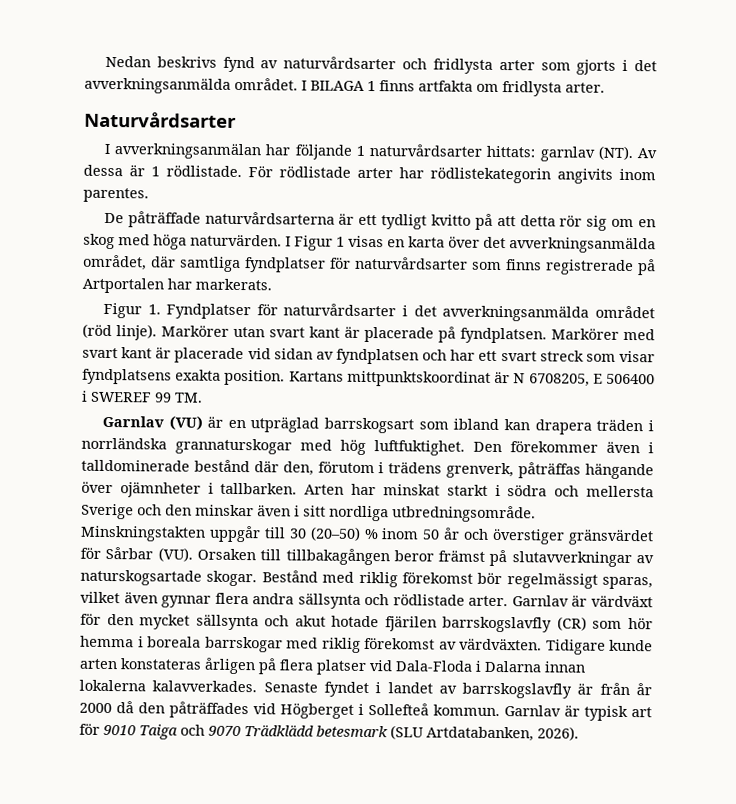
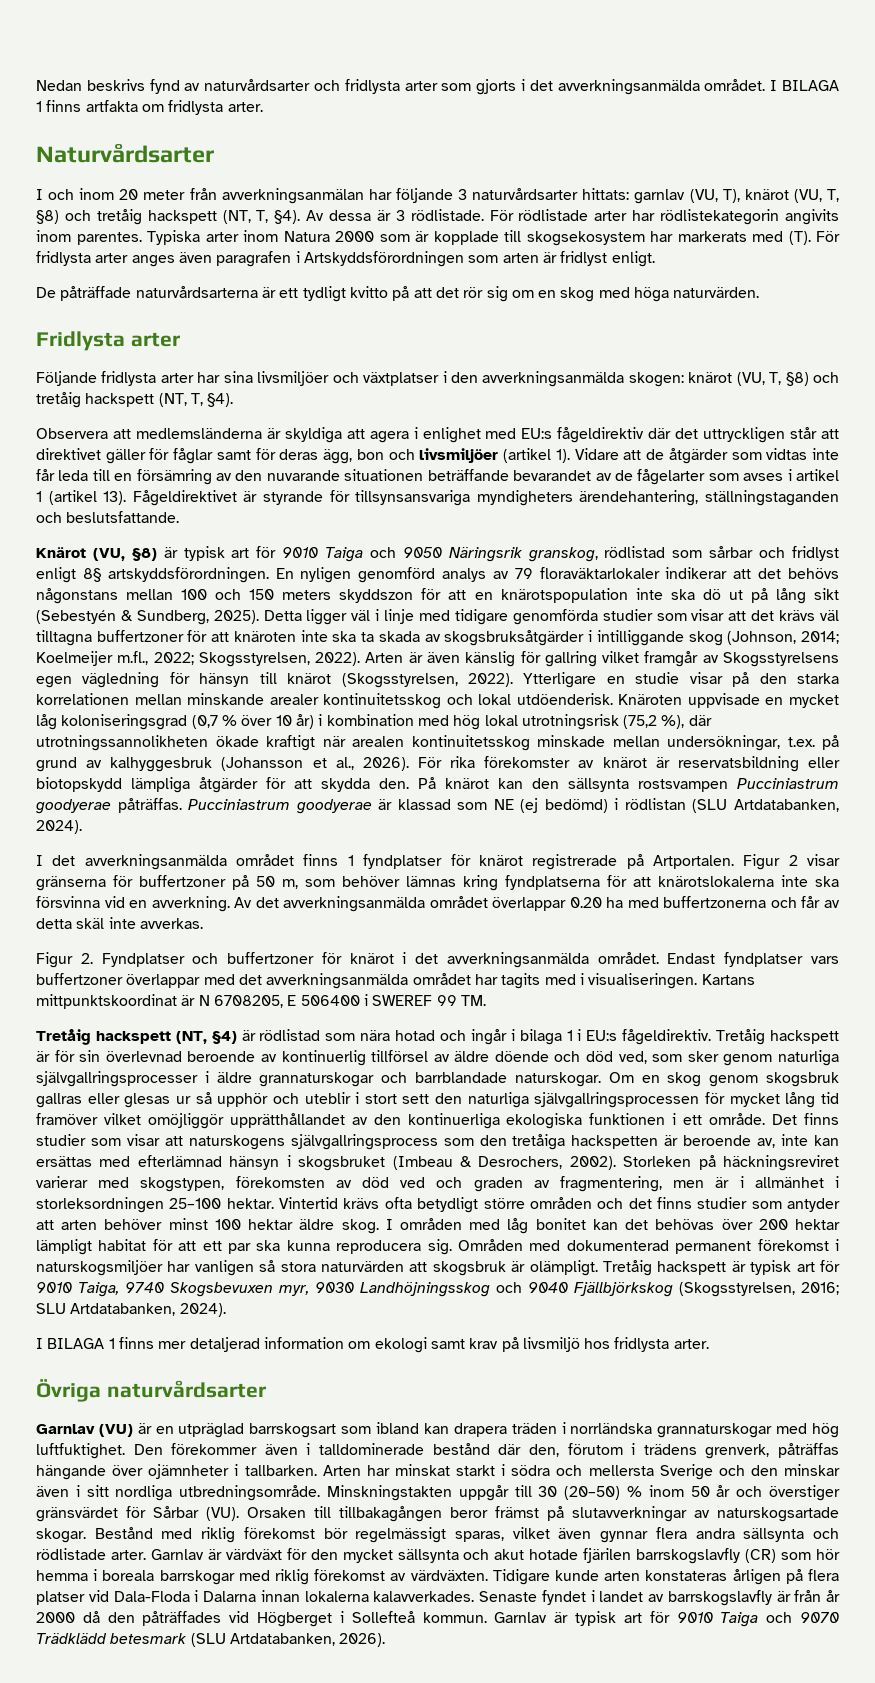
(110, 149) none -> [48,188,217,200] och inom 20 meter från
[355,145,365,156] 1 -> [458,189,468,200] 3
[597,145,633,161] (NT). -> [689,189,840,203] [36,209,301,225] (VU, T), knärot (VU, T, §8) och tretåig hackspett (NT, T, §4).
[151,166,160,177] 1 -> [395,210,405,221] 3
(149, 195) none -> [147,230,840,246] [36,251,655,267] Typiska arter inom Natura 2000 som är kopplade till skogsekosystem har markerats med (T). För fridlysta arter anges även paragrafen i Artskyddsförordningen som arten är fridlyst enligt.
[519,215,556,227] detta -> [435,287,459,298] det
[285,235,656,254] [83,254,656,276] [82,277,272,294] [102,302,655,322] [82,323,655,344] [82,347,656,365] [82,368,286,386] I Figur 1 visas en karta över det avverkningsanmälda området, där samtliga fyndplatser för naturvårdsarter som finns registrerade på Artportalen har markerats. // Figur 1. Fyndplatser för naturvårdsarter i det avverkningsanmälda området (röd linje). Markörer utan svart kant är placerade på fyndplatsen. Markörer med svart kant är placerade vid sidan av fyndplatsen och har ett svart streck som visar fyndplatsens exakta position. -> [36,331,180,351] [36,371,839,387] [36,392,234,408] [36,427,839,443] [36,448,839,464] [36,469,839,485] [36,490,840,506] [36,511,180,523] [36,546,839,562] [36,567,839,583] [36,588,839,604] [36,609,840,625] [36,630,840,646] [36,651,840,667] [36,672,840,688] [36,693,839,709] [36,714,712,730] [36,735,839,751] [36,756,840,772] [36,777,839,793] [35,798,840,814] [36,820,82,834] [36,854,840,870] [36,875,839,891] [36,896,840,912] [36,917,203,929] [36,952,839,968] [36,973,698,989] // Fridlysta arter // Följande fridlysta arter har sina livsmiljöer och växtplatser i den avverkningsanmälda skogen: knärot (VU, T, §8) och tretåig hackspett (NT, T, §4). // Observera att medlemsländerna är skyldiga att agera i enlighet med EU:s fågeldirektiv där det uttryckligen står att direktivet gäller för fåglar samt för deras ägg, bon och livsmiljöer (artikel 1). Vidare att de åtgärder som vidtas inte får leda till en försämring av den nuvarande situationen beträffande bevarandet av de fågelarter som avses i artikel 1 (artikel 13). Fågeldirektivet är styrande för tillsynsansvariga myndigheters ärendehantering, ställningstaganden och beslutsfattande. // Knärot (VU, §8) är typisk art för 9010 Taiga och 9050 Näringsrik granskog, rödlistad som sårbar och fridlyst enligt 8§ artskyddsförordningen. En nyligen genomförd analys av 79 floraväktarlokaler indikerar att det behövs någonstans mellan 100 och 150 meters skyddszon för att en knärotspopulation inte ska dö ut på lång sikt (Sebestyén & Sundberg, 2025). Detta ligger väl i linje med tidigare genomförda studier som visar att det krävs väl tilltagna buffertzoner för att knäroten inte ska ta skada av skogsbruksåtgärder i intilliggande skog (Johnson, 2014; Koelmeijer m.fl., 2022; Skogsstyrelsen, 2022). Arten är även känslig för gallring vilket framgår av Skogsstyrelsens egen vägledning för hänsyn till knärot (Skogsstyrelsen, 2022). Ytterligare en studie visar på den starka korrelationen mellan minskande arealer kontinuitetsskog och lokal utdöenderisk. Knäroten uppvisade en mycket låg koloniseringsgrad (0,7 % över 10 år) i kombination med hög lokal utrotningsrisk (75,2 %), där utrotningssannolikheten ökade kraftigt när arealen kontinuitetsskog minskade mellan undersökningar, t.ex. på grund av kalhyggesbruk (Johansson et al., 2026). För rika förekomster av knärot är reservatsbildning eller biotopskydd lämpliga åtgärder för att skydda den. På knärot kan den sällsynta rostsvampen Pucciniastrum goodyerae påträffas. Pucciniastrum goodyerae är klassad som NE (ej bedömd) i rödlistan (SLU Artdatabanken, 2024). // I det avverkningsanmälda området finns 1 fyndplatser för knärot registrerade på Artportalen. Figur 2 visar gränserna för buffertzoner på 50 m, som behöver lämnas kring fyndplatserna för att knärotslokalerna inte ska försvinna vid en avverkning. Av det avverkningsanmälda området överlappar 0.20 ha med buffertzonerna och får av detta skäl inte avverkas. // Figur 2. Fyndplatser och buffertzoner för knärot i det avverkningsanmälda området. Endast fyndplatser vars buffertzoner överlappar med det avverkningsanmälda området har tagits med i visualiseringen.
(203, 397) none -> [36,1029,840,1045] [36,1050,840,1066] [36,1071,840,1087] [36,1092,839,1108] [36,1113,839,1129] [36,1134,840,1150] [36,1155,839,1171] [36,1176,840,1192] [36,1197,840,1213] [36,1218,840,1234] [36,1239,839,1255] [36,1260,840,1276] [36,1282,839,1297] [36,1303,226,1317] [36,1337,709,1353] [36,1379,266,1402] // Tretåig hackspett (NT, §4) är rödlistad som nära hotad och ingår i bilaga 1 i EU:s fågeldirektiv. Tretåig hackspett är för sin överlevnad beroende av kontinuerlig tillförsel av äldre döende och död ved, som sker genom naturliga självgallringsprocesser i äldre grannaturskogar och barrblandade naturskogar. Om en skog genom skogsbruk gallras eller glesas ur så upphör och uteblir i stort sett den naturliga självgallringsprocessen för mycket lång tid framöver vilket omöjliggör upprätthållandet av den kontinuerliga ekologiska funktionen i ett område. Det finns studier som visar att naturskogens självgallringsprocess som den tretåiga hackspetten är beroende av, inte kan ersättas med efterlämnad hänsyn i skogsbruket (Imbeau & Desrochers, 2002). Storleken på häckningsreviret varierar med skogstypen, förekomsten av död ved och graden av fragmentering, men är i allmänhet i storleksordningen 25–100 hektar. Vintertid krävs ofta betydligt större områden och det finns studier som antyder att arten behöver minst 100 hektar äldre skog. I områden med låg bonitet kan det behövas över 200 hektar lämpligt habitat för att ett par ska kunna reproducera sig. Områden med dokumenterad permanent förekomst i naturskogsmiljöer har vanligen så stora naturvärden att skogsbruk är olämpligt. Tretåig hackspett är typisk art för 9010 Taiga, 9740 Skogsbevuxen myr, 9030 Landhöjningsskog och 9040 Fjällbjörkskog (Skogsstyrelsen, 2016; SLU Artdatabanken, 2024). // I BILAGA 1 finns mer detaljerad information om ekologi samt krav på livsmiljö hos fridlysta arter. // Övriga naturvårdsarter

